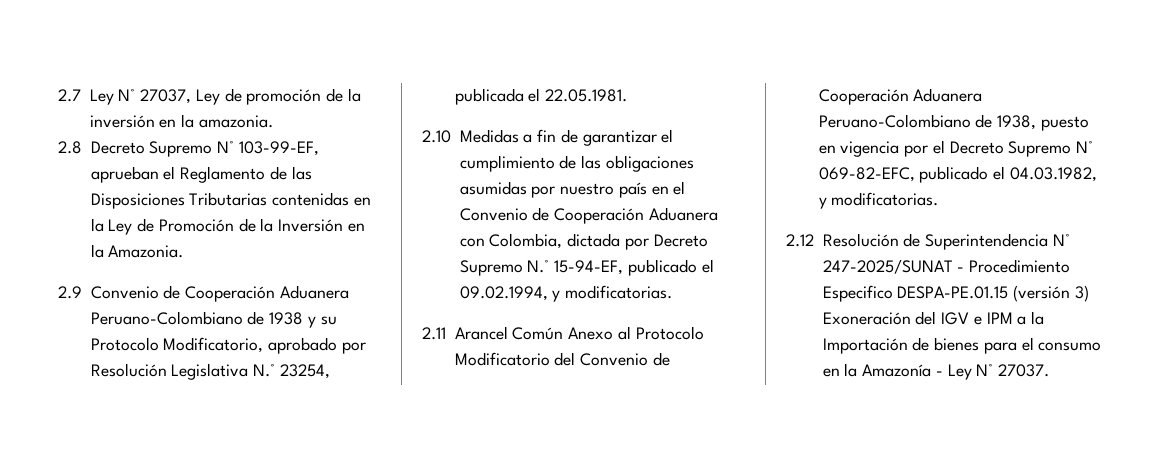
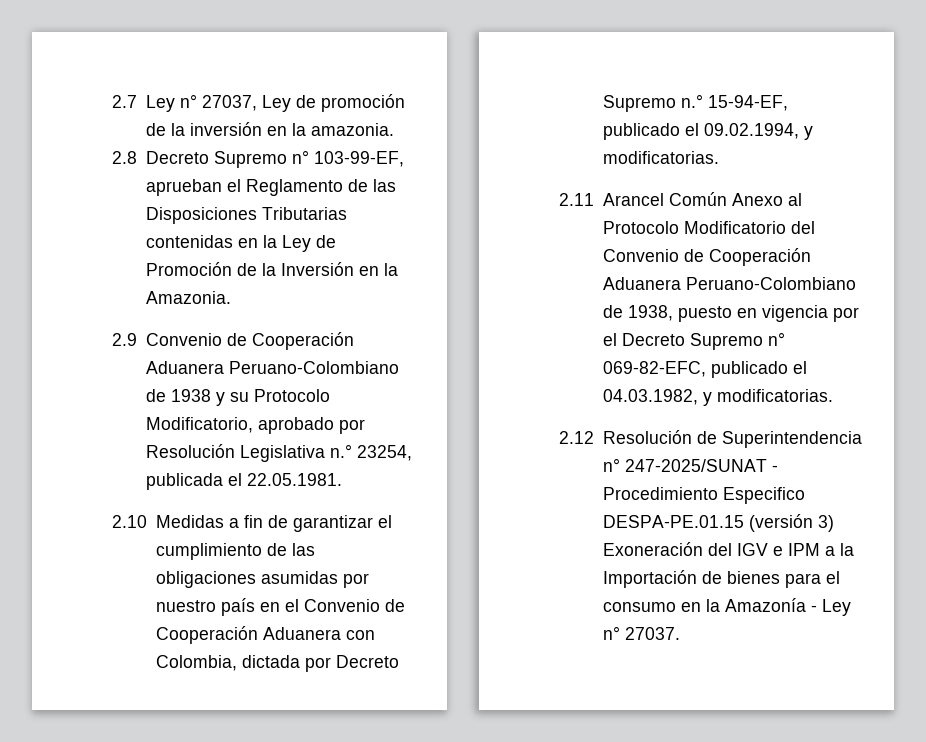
[118,88,136,101] N° -> [180,94,198,108] n°
[217,140,235,153] N° -> [292,150,310,164] n°
[253,363,276,377] N.° -> [330,444,353,458] n.°
[527,259,550,273] N.° -> [680,94,703,108] n.°
[1076,140,1094,153] N° -> [767,332,785,346] n°
[1052,233,1070,246] N° -> [602,458,620,472] n°
[976,363,994,376] N° -> [602,626,620,640] n°

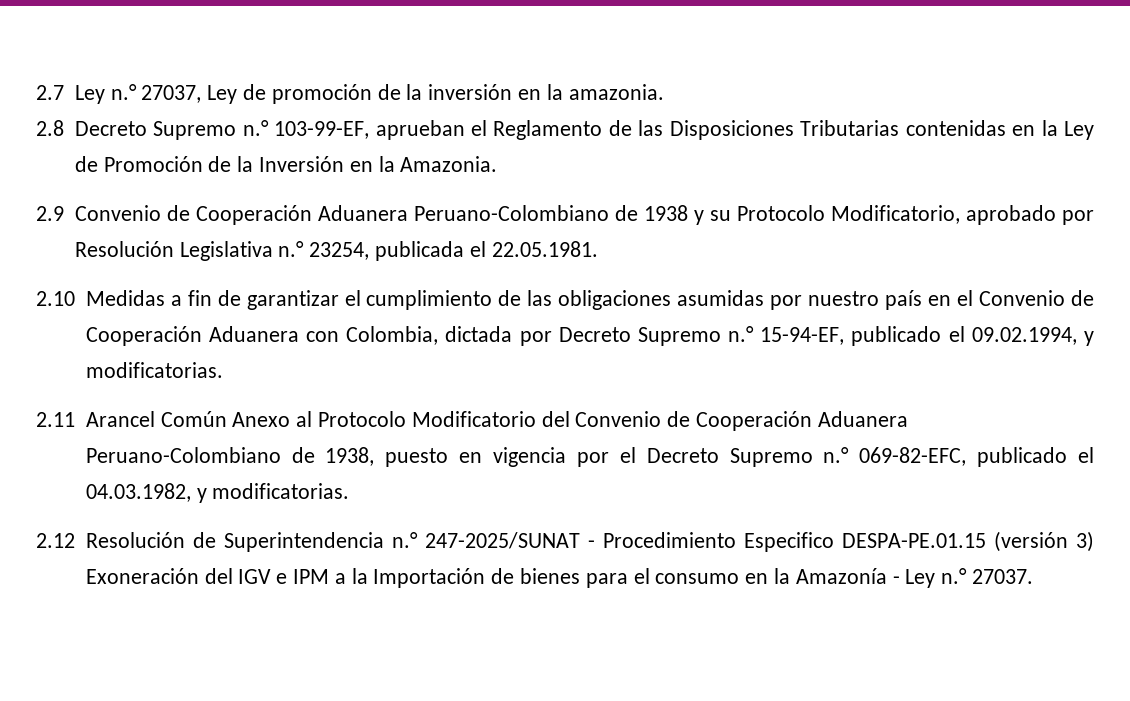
[180,94,198,108] n° -> [110,84,137,100] n.°
[292,150,310,164] n° -> [242,120,269,136] n.°
[767,332,785,346] n° -> [823,447,850,463] n.°
[602,458,620,472] n° -> [391,532,418,548] n.°
[602,626,620,640] n° -> [941,568,968,584] n.°

